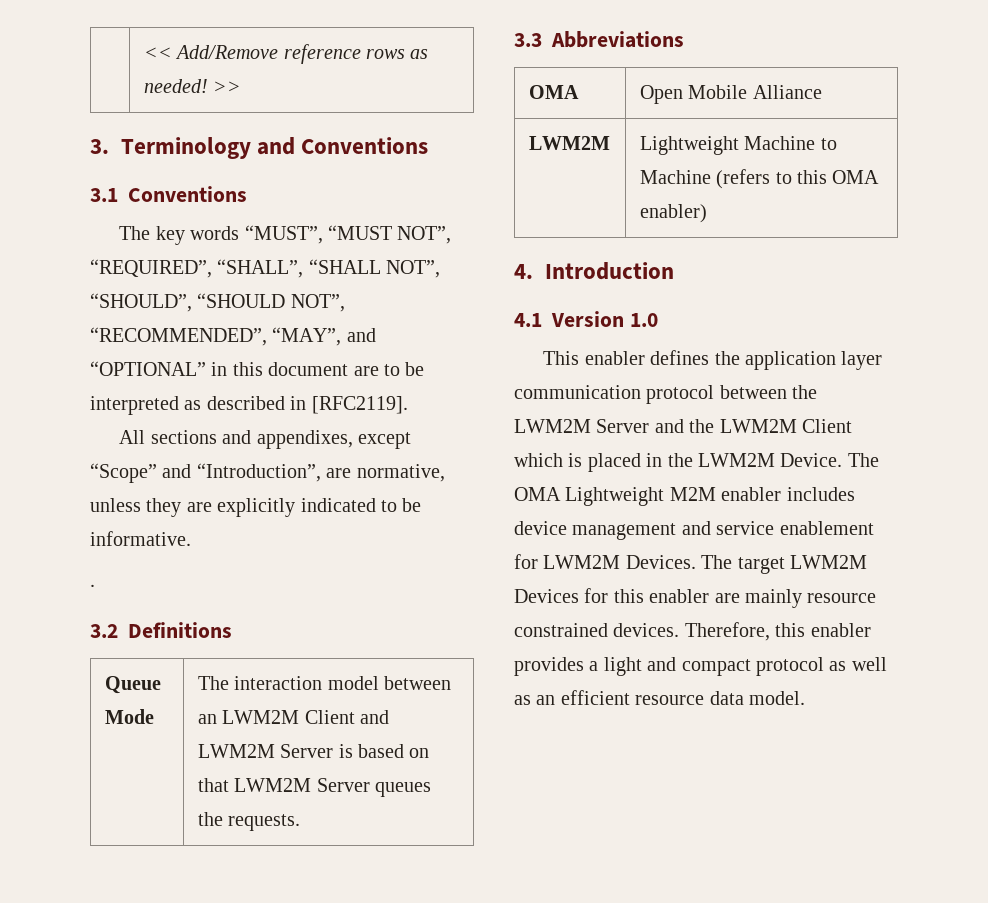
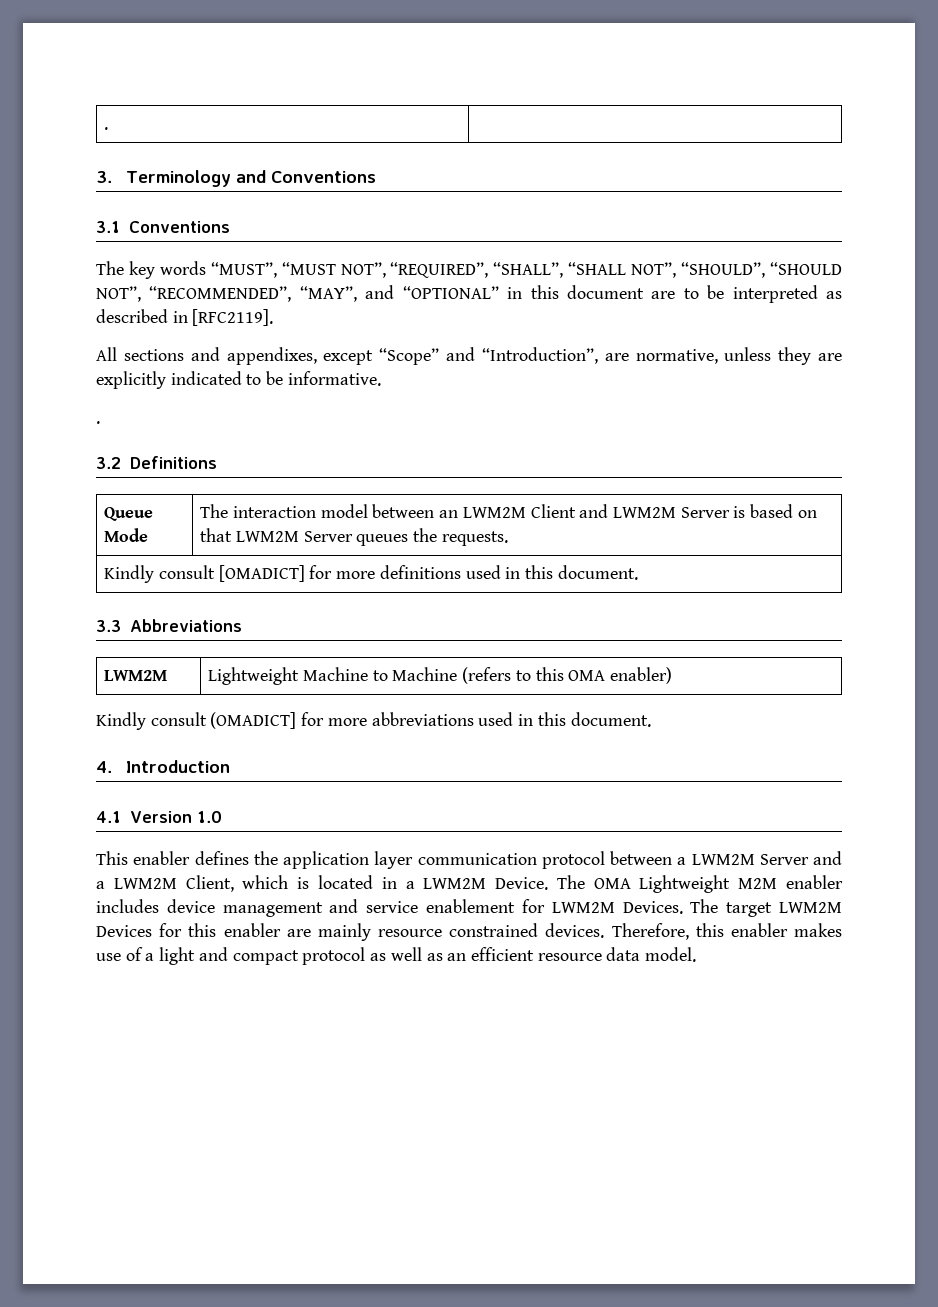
[143,44,429,64] [143,79,242,93] | << Add/Remove reference rows as needed! >> -> [104,127,109,130] . |
[514,31,684,48] [528,85,579,99] [639,85,822,104] // 3.3 Abbreviations // OMA | Open Mobile Alliance -> [104,565,638,583] [96,619,242,632] // Kindly consult [OMADICT] for more definitions used in this document. // 3.3 Abbreviations
(707, 213) none -> [96,712,651,730] // Kindly consult (OMADICT] for more abbreviations used in this document.
[792,385,818,399] the -> [677,857,687,865] a
[689,419,852,433] [514,453,693,472] the LWM2M Client which is placed in the -> [96,875,415,892] a LWM2M Client, which is located in a
[514,657,584,676] provides -> [793,923,842,937] [96,947,143,961] makes use of

